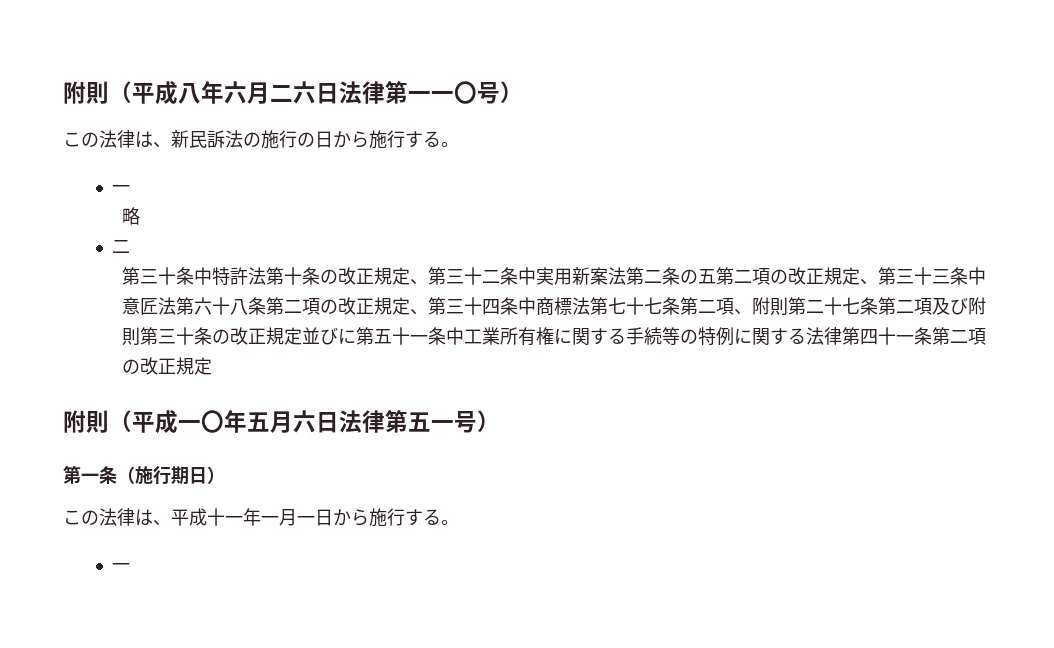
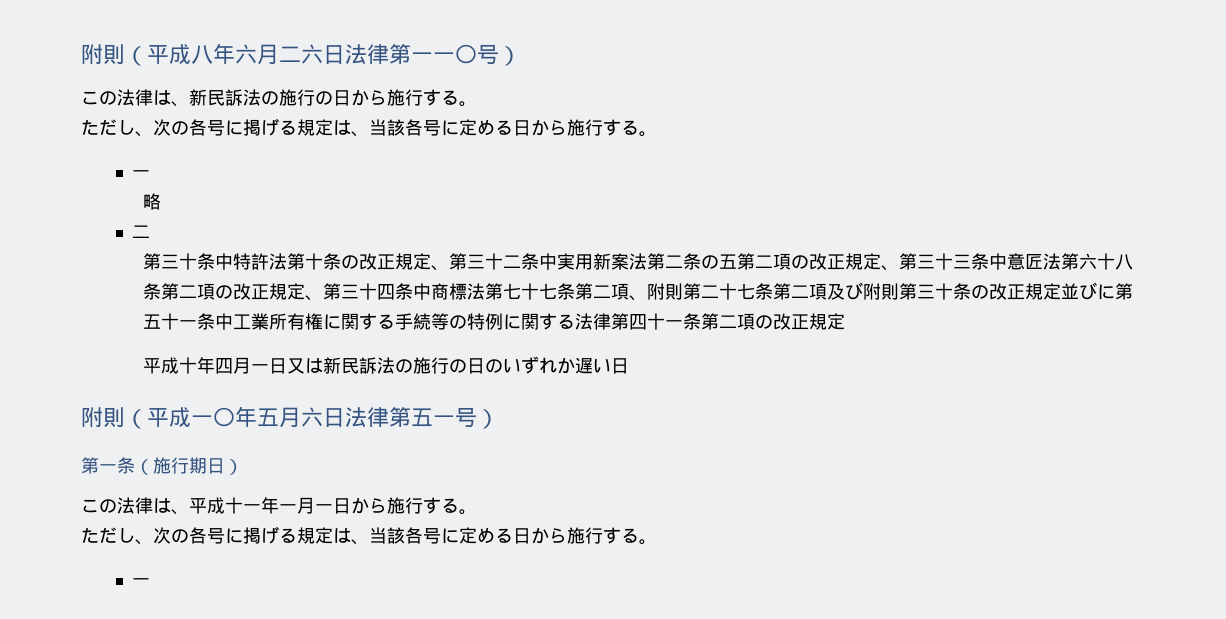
(459, 144) none -> [81,118,657,137] // ただし、次の各号に掲げる規定は、当該各号に定める日から施行する。
(212, 366) none -> [143,356,630,374] // 平成十年四月一日又は新民訴法の施行の日のいずれか遅い日
(459, 522) none -> [81,526,657,545] // ただし、次の各号に掲げる規定は、当該各号に定める日から施行する。

